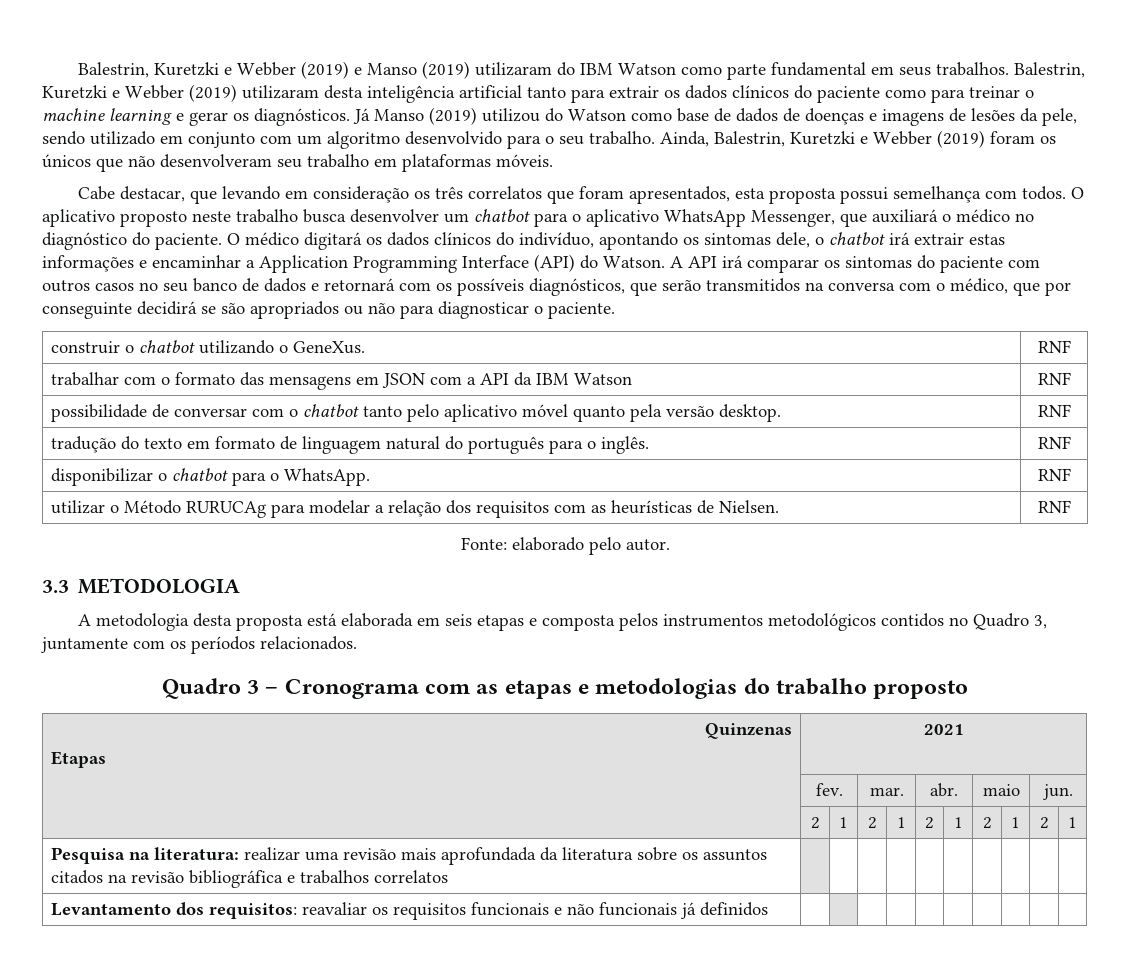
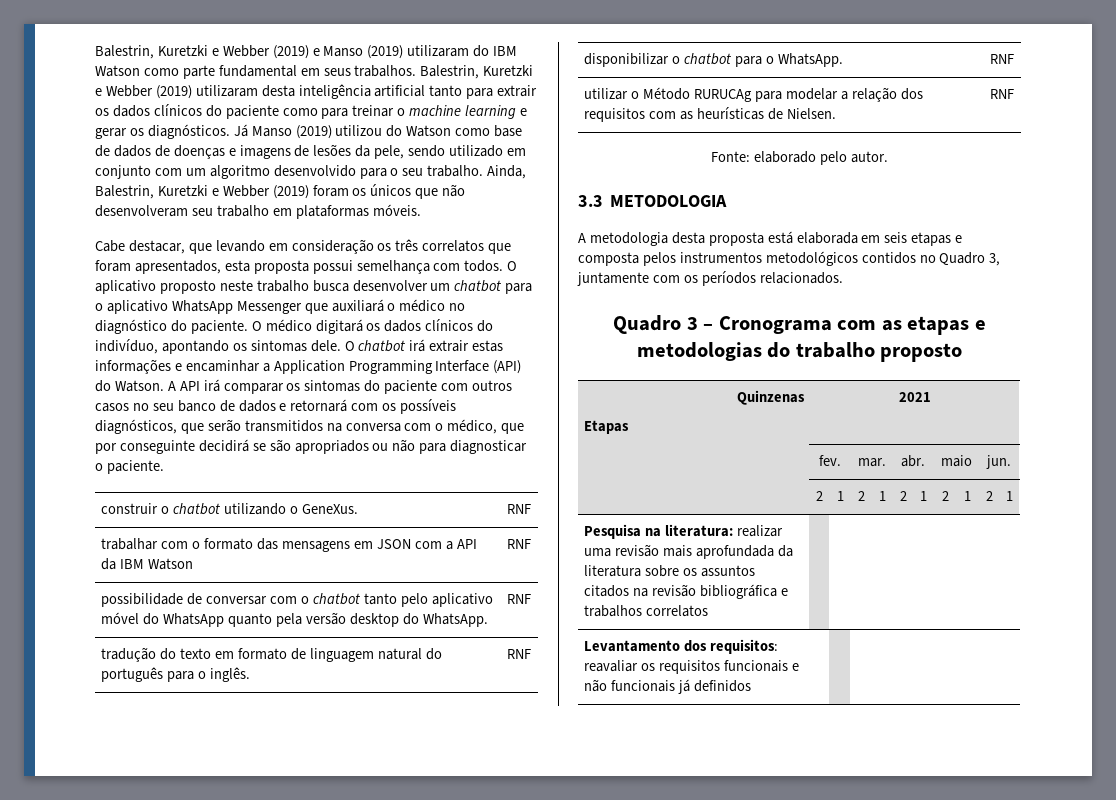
[751,210,835,227] Messenger, -> [236,301,302,314] Messenger
[776,232,824,248] dele, o -> [310,340,355,352] dele. O
(569, 410) none -> [143,613,225,627] do WhatsApp
[719,404,782,422] desktop. -> [349,613,488,627] desktop do WhatsApp.

